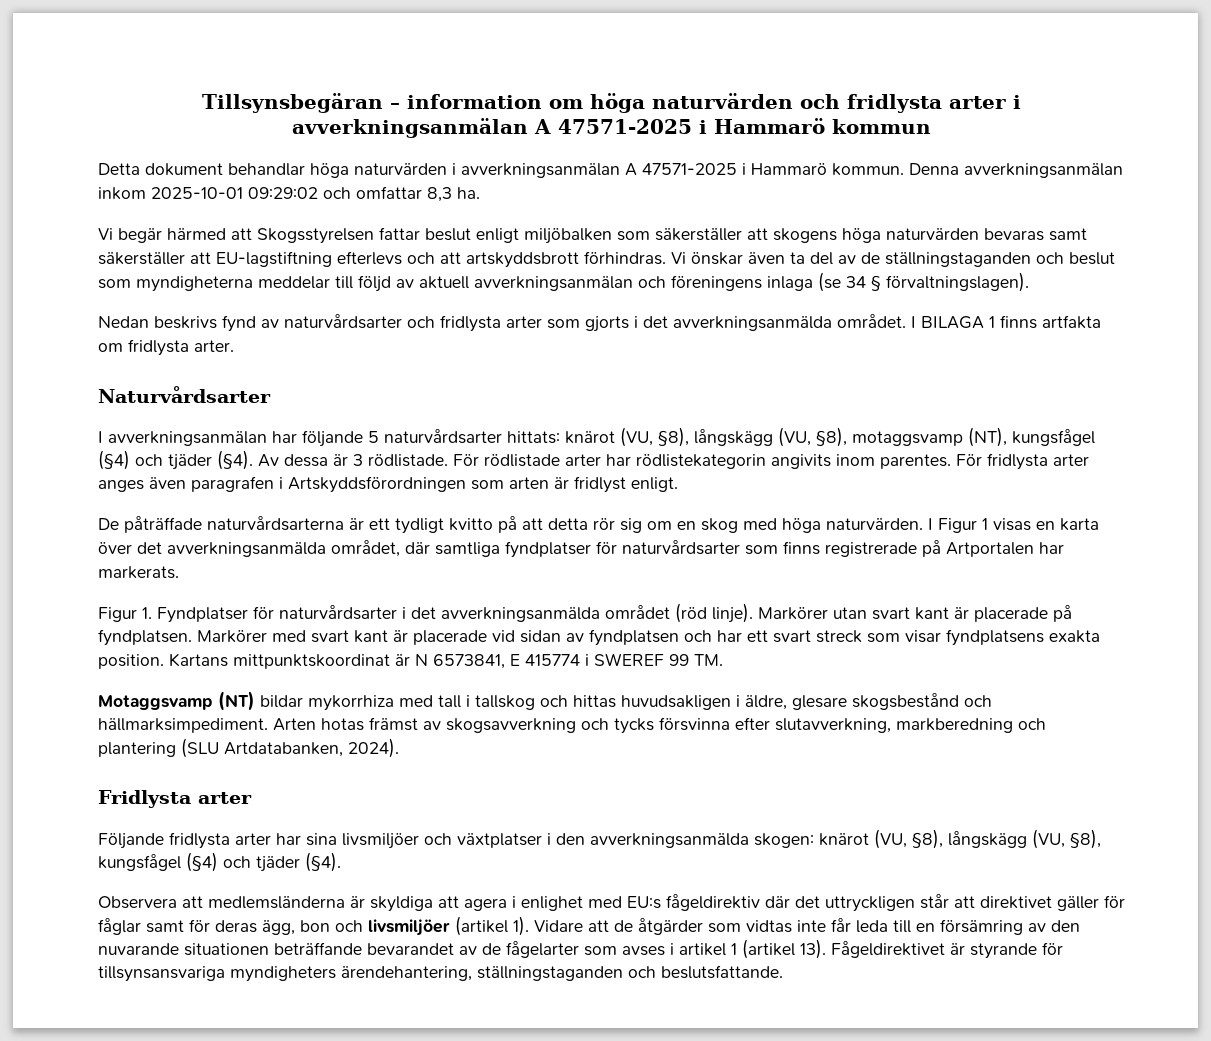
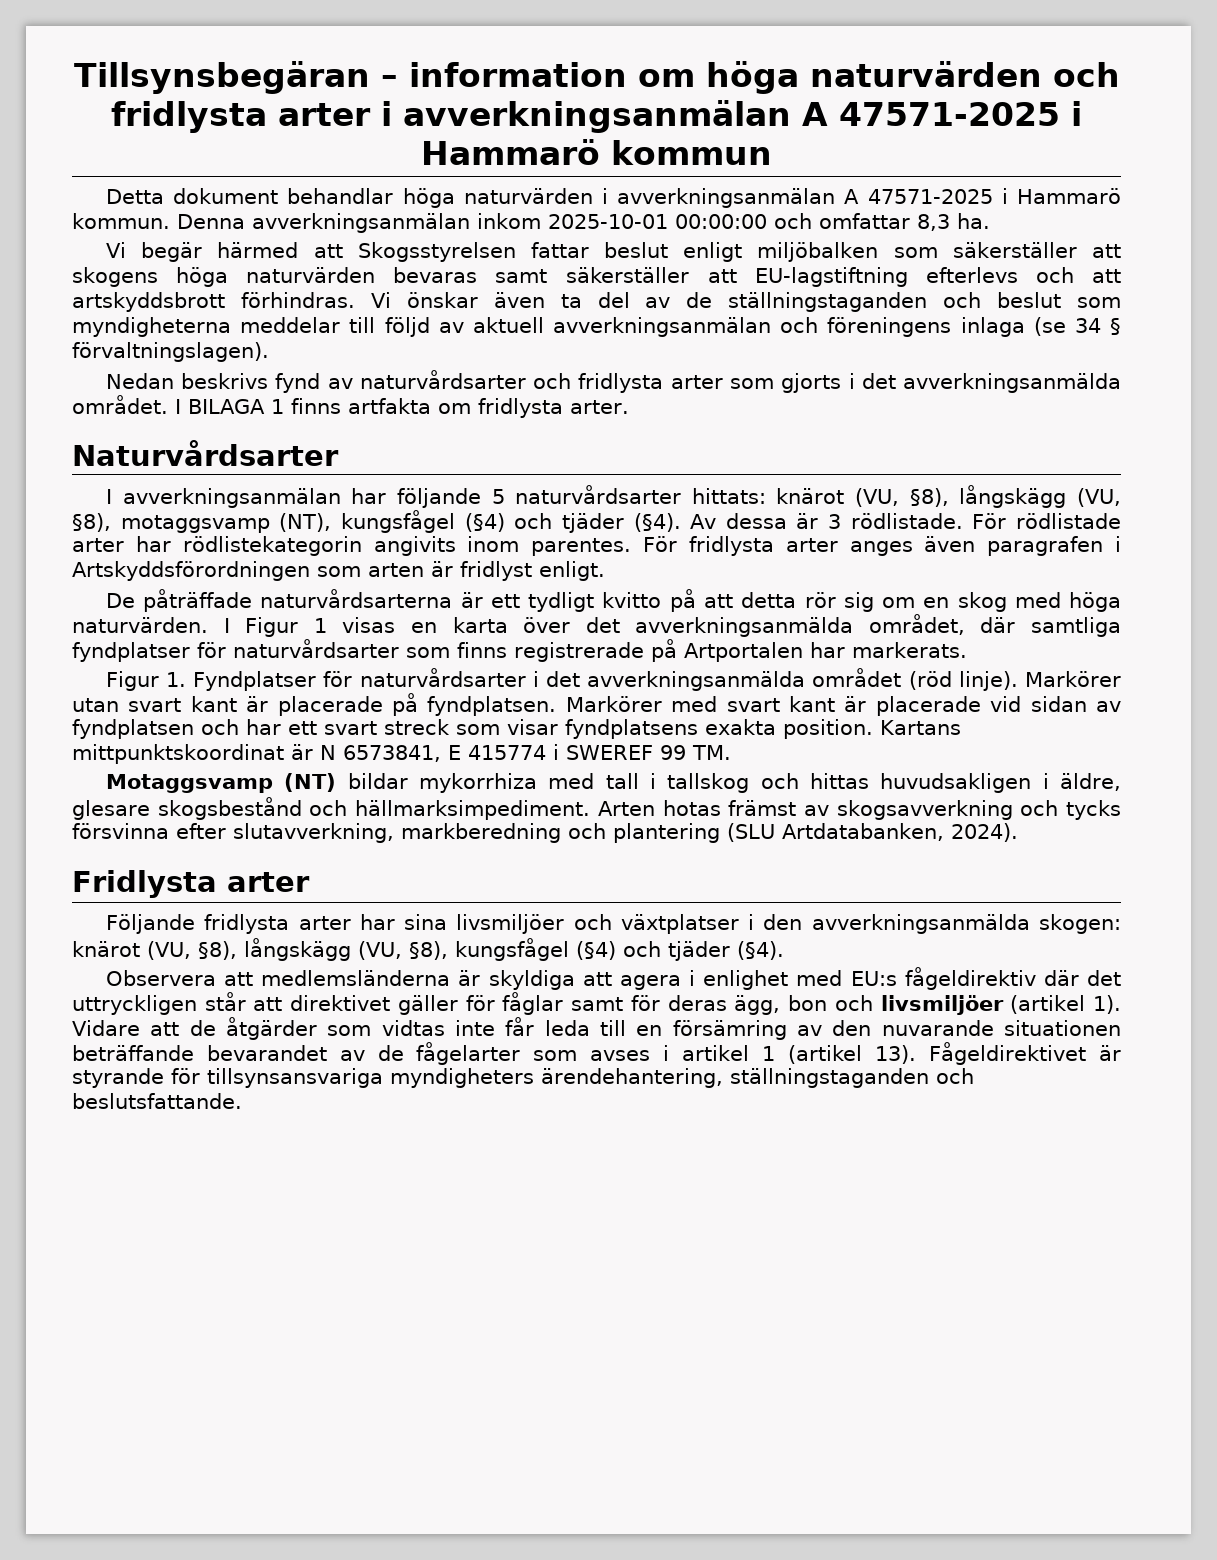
[248,187,318,199] 09:29:02 -> [674,214,767,229] 00:00:00

